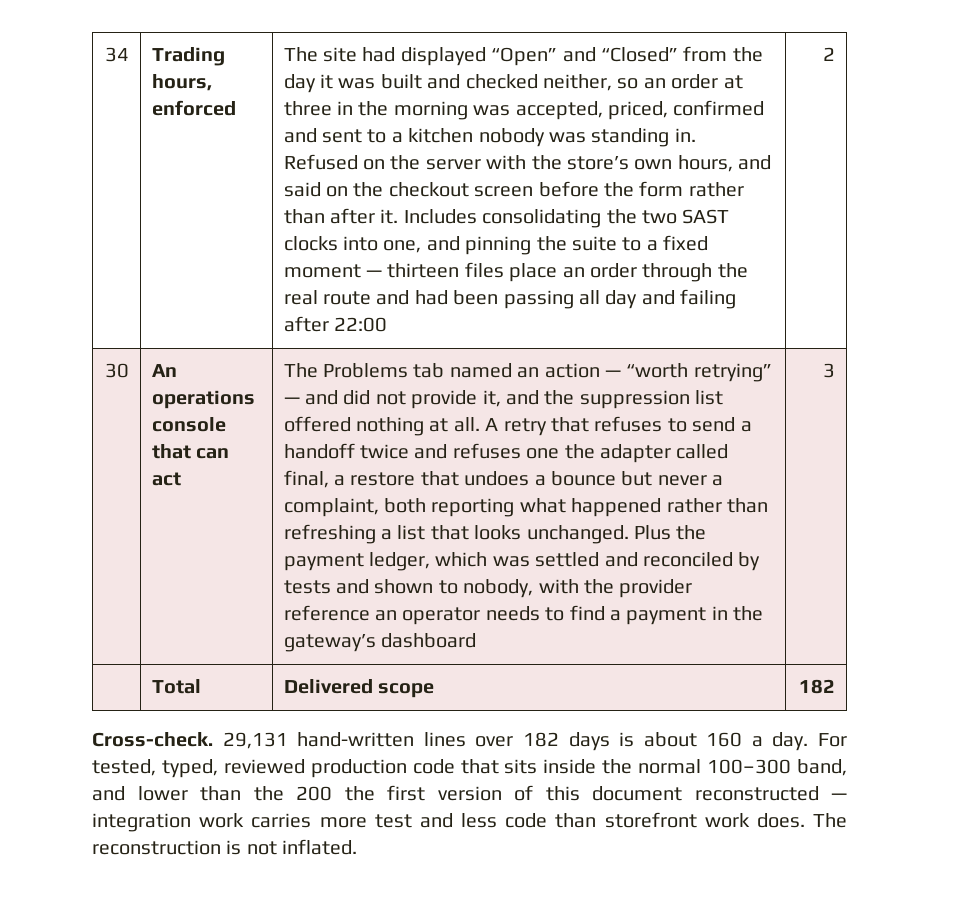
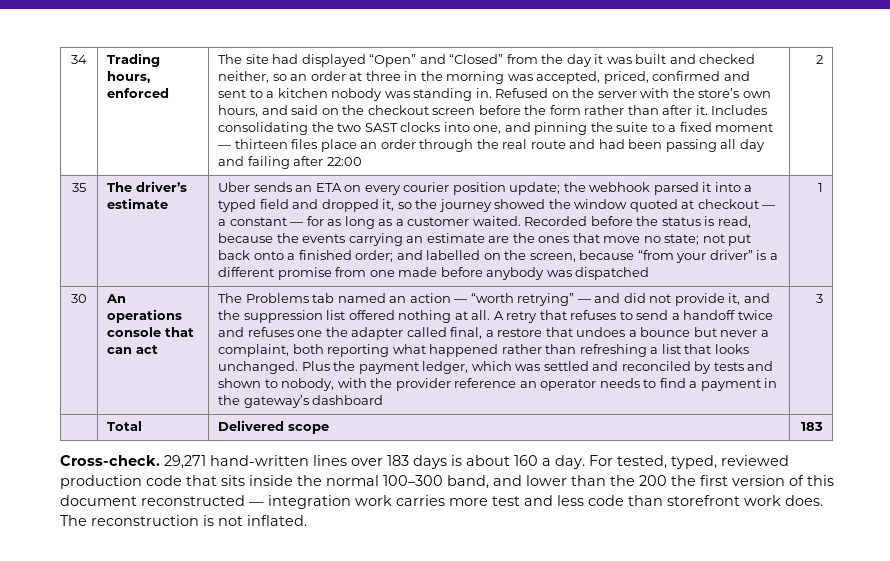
(836, 54) none -> [72,183,86,192] [107,181,187,192] [107,198,169,209] [218,182,753,195] [218,199,776,212] [218,216,751,229] [218,233,752,246] [218,250,778,263] [218,267,650,280] [817,183,823,192] // 35 | The driver’s estimate | Uber sends an ETA on every courier position update; the webhook parsed it into a typed field and dropped it, so the journey showed the window quoted at checkout — a constant — for as long as a customer waited. Recorded before the status is read, because the events carrying an estimate are the ones that move no state; not put back onto a finished order; and labelled on the screen, because “from your driver” is a different promise from one made before anybody was dispatched | 1
[799,679,836,694] 182 -> [800,422,823,431] 183
[222,732,288,749] 29,131 -> [164,455,206,469] 29,271
[522,732,559,747] 182 -> [387,455,409,466] 183

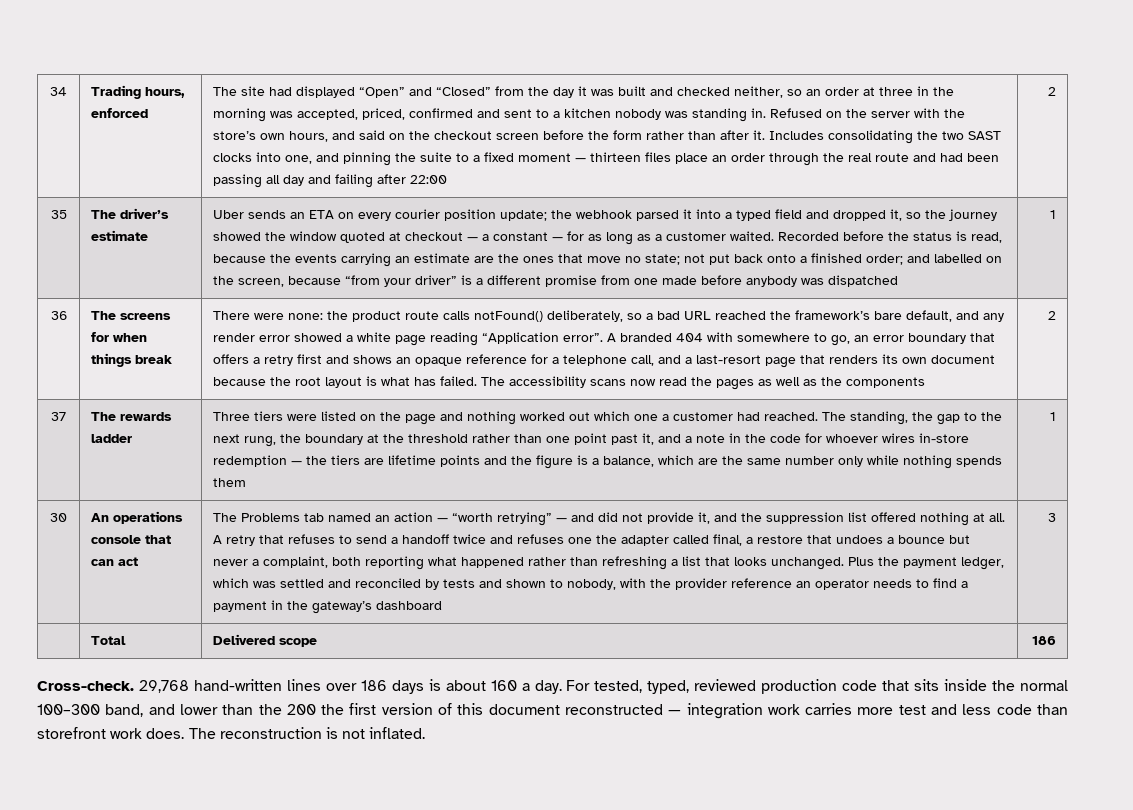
(823, 187) none -> [50,311,67,320] [91,311,172,320] [91,332,148,342] [91,353,173,367] [213,310,1005,322] [213,332,996,346] [213,354,996,368] [213,376,926,390] [1047,311,1056,320] [51,412,66,421] [91,412,173,421] [91,434,133,443] [213,411,1003,425] [213,433,970,447] [213,455,1003,469] [213,478,247,487] [1049,412,1056,421] // 36 | The screens for when things break | There were none: the product route calls notFound() deliberately, so a bad URL reached the framework’s bare default, and any render error showed a white page reading “Application error”. A branded 404 with somewhere to go, an error boundary that offers a retry first and shows an opaque reference for a telephone call, and a last-resort page that renders its own document because the root layout is what has failed. The accessibility scans now read the pages as well as the components | 2 // 37 | The rewards ladder | Three tiers were listed on the page and nothing worked out which one a customer had reached. The standing, the gap to the next rung, the boundary at the threshold rather than one point past it, and a note in the code for whoever wires in-store redemption — the tiers are lifetime points and the figure is a balance, which are the same number only while nothing spends them | 1
[800,422,823,431] 183 -> [1031,636,1056,645] 186
[164,455,206,469] 29,271 -> [138,680,189,693] 29,768
[387,455,409,466] 183 -> [360,680,387,691] 186

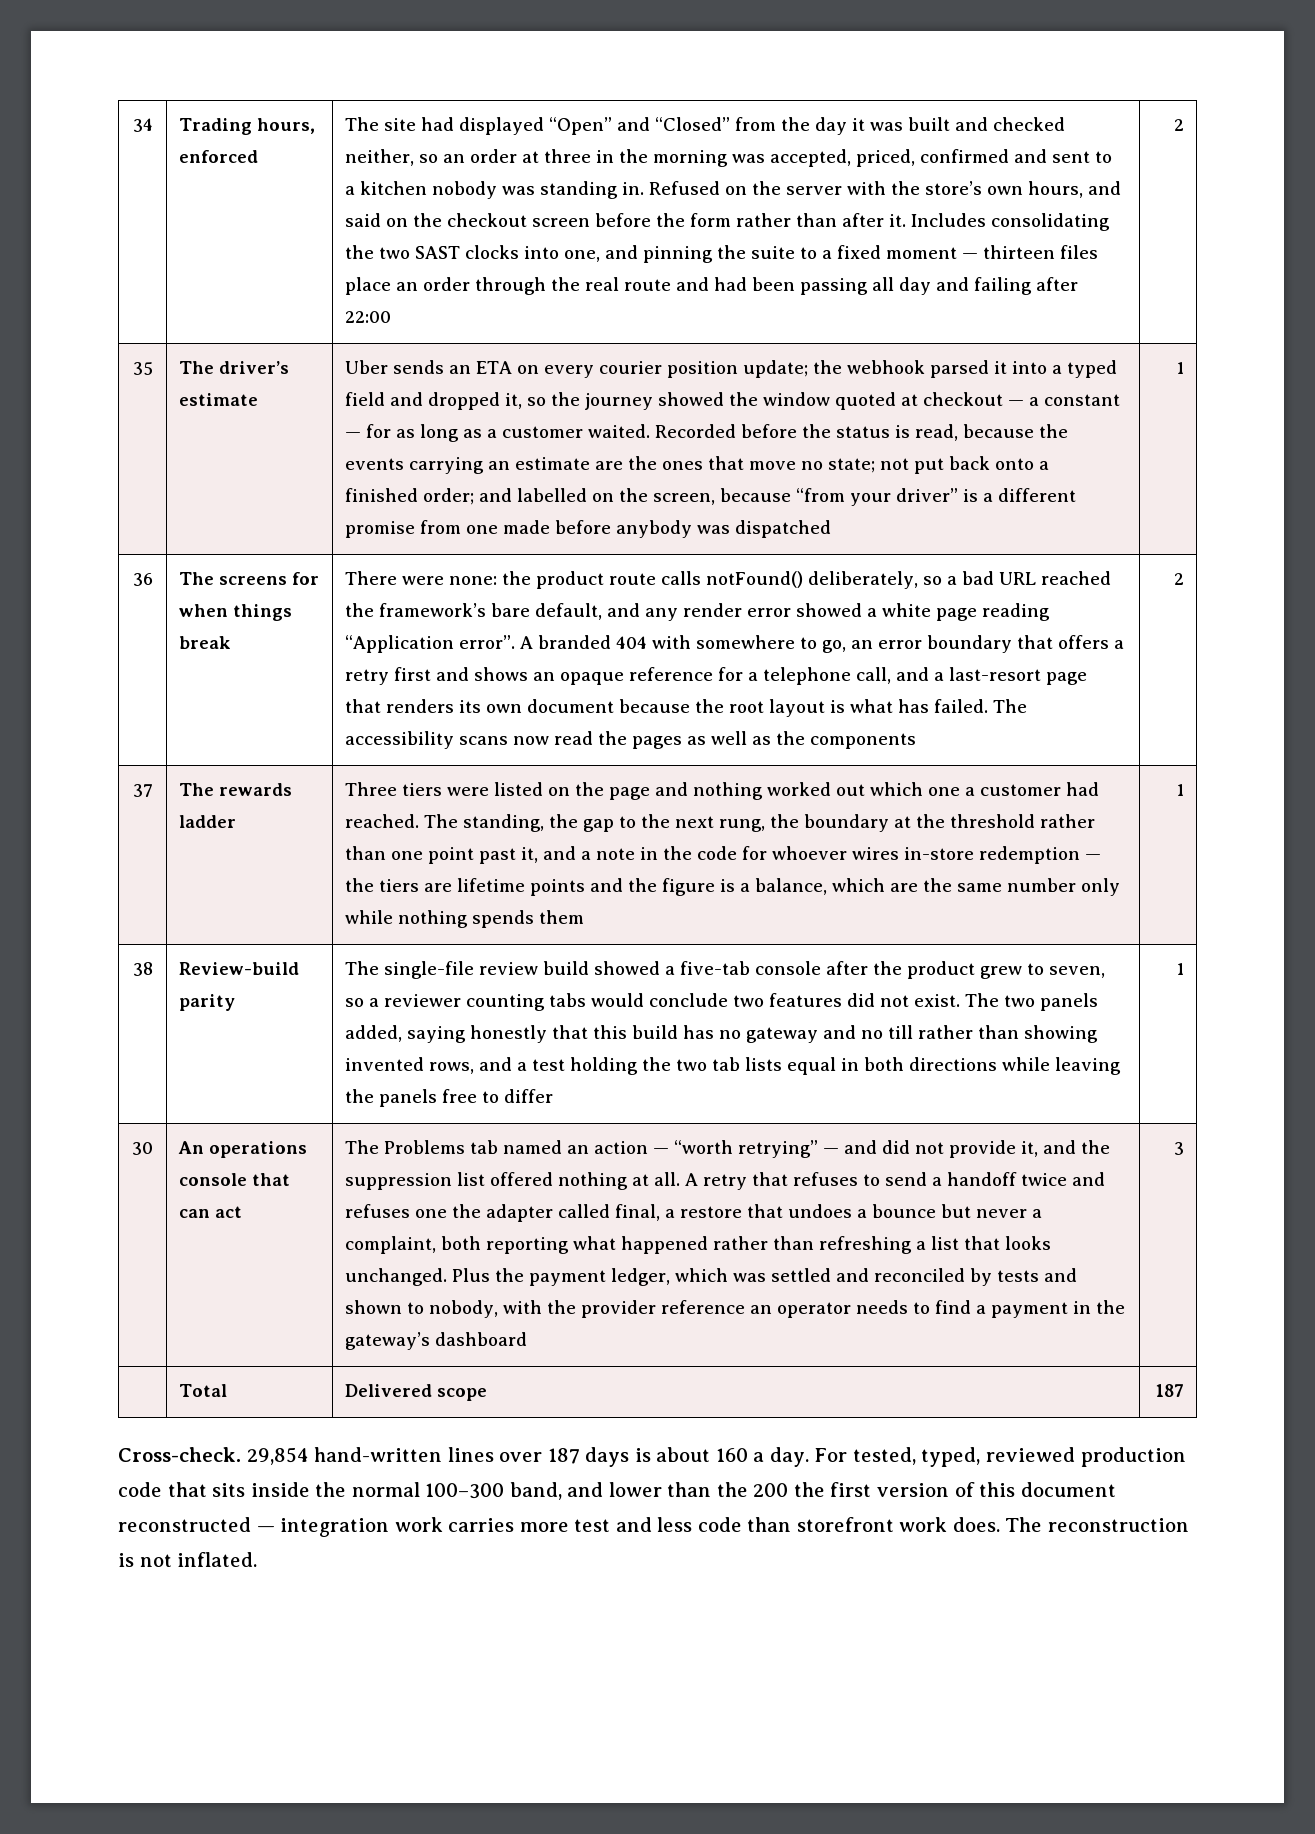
(1056, 416) none -> [132,962,153,976] [179,962,300,975] [179,994,236,1011] [345,961,1106,979] [345,993,1099,1011] [345,1025,1099,1043] [345,1057,1122,1075] [345,1089,554,1107] [1175,963,1184,975] // 38 | Review-build parity | The single-file review build showed a five-tab console after the product grew to seven, so a reviewer counting tabs would conclude two features did not exist. The two panels added, saying honestly that this build has no gateway and no till rather than showing invented rows, and a test holding the two tab lists equal in both directions while leaving the panels free to differ | 1
[1031,636,1056,645] 186 -> [1154,1384,1184,1397] 187
[138,680,189,693] 29,768 -> [246,1447,309,1465] 29,854
[360,680,387,691] 186 -> [547,1448,580,1464] 187

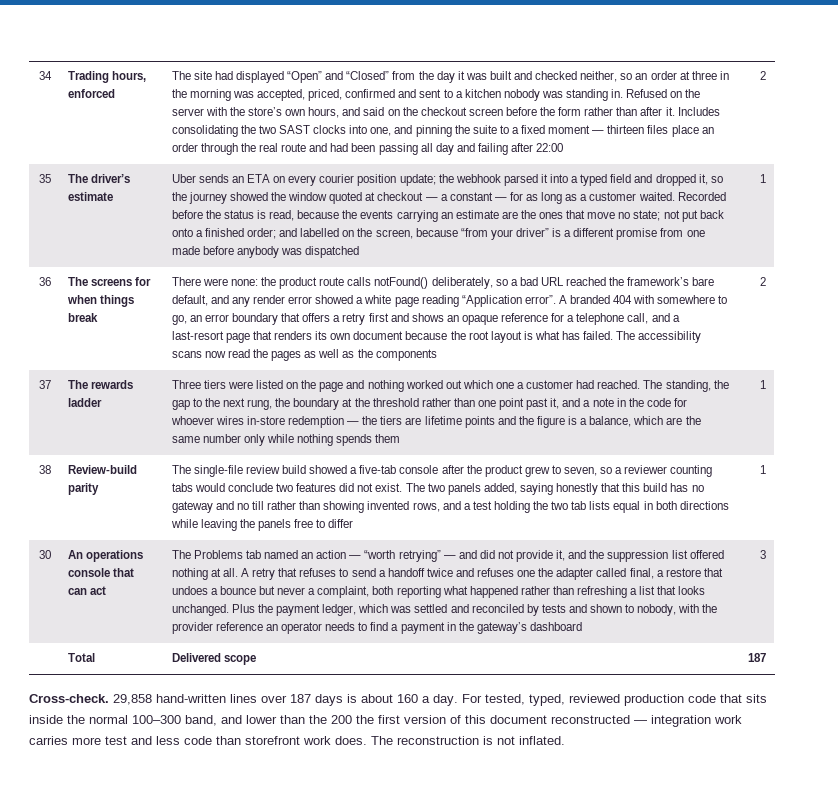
[246,1447,309,1465] 29,854 -> [113,694,152,705] 29,858

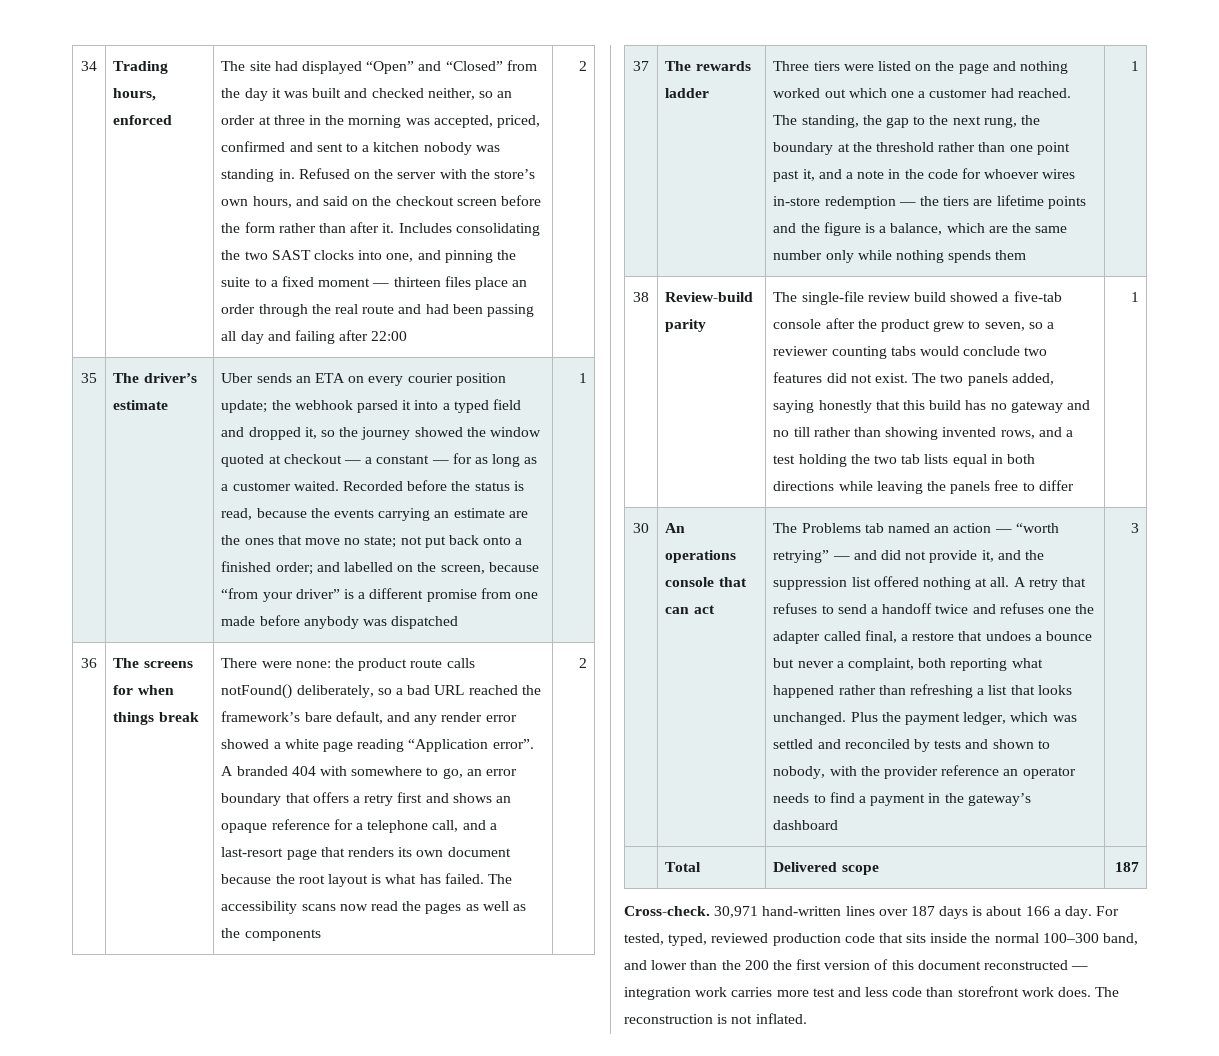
[113,694,152,705] 29,858 -> [714,906,759,918] 30,971
[397,694,418,703] 160 -> [1025,906,1050,916] 166

